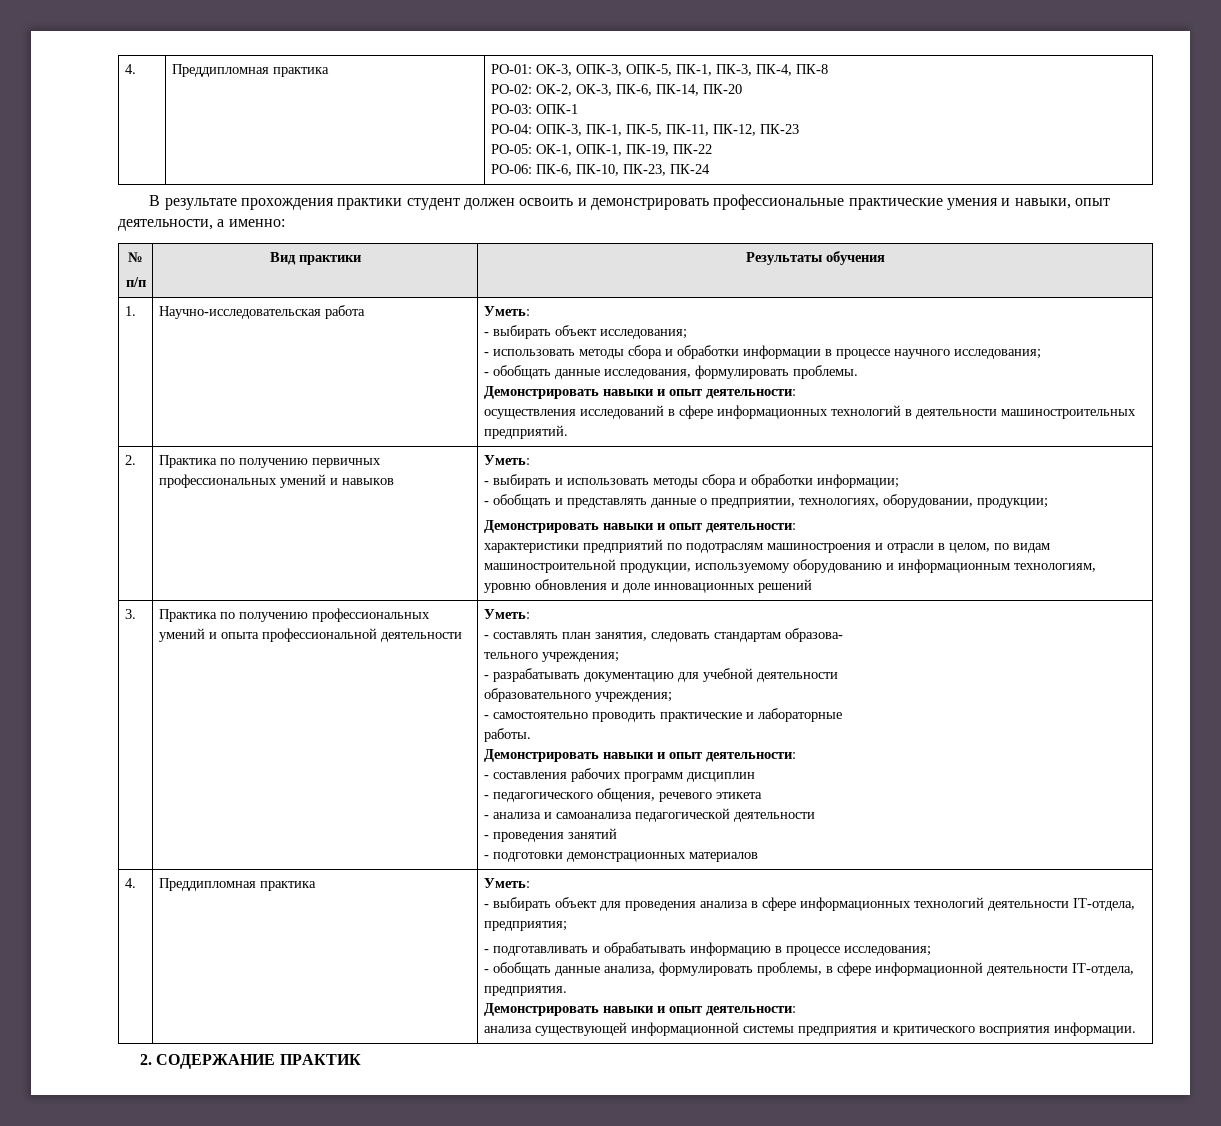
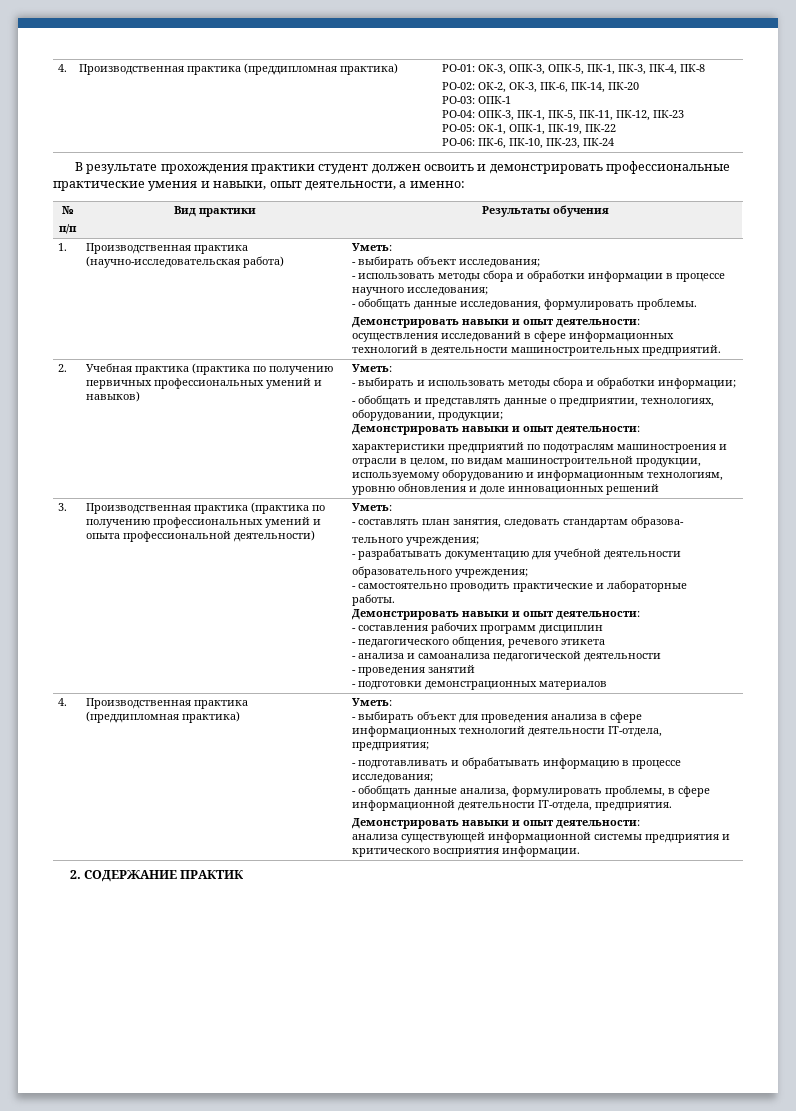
[124,64,136,74] [171,64,329,77] 4. | Преддипломная практика -> [58,64,68,72] [79,63,399,75] 4. | Производственная практика (преддипломная практика)
[158,305,365,319] Научно-исследовательская работа -> [86,243,249,254] [86,256,285,268] Производственная практика (научно-исследовательская работа)
[158,455,217,468] Практика -> [86,363,251,375] Учебная практика (практика
[341,478,394,485] навыков -> [86,391,141,402] навыков)
[158,609,217,622] Практика -> [86,502,310,514] Производственная практика (практика
[380,632,462,642] деятельности -> [234,530,316,542] деятельности)
[158,878,316,891] Преддипломная практика -> [86,698,249,709] [86,711,241,723] Производственная практика (преддипломная практика)

